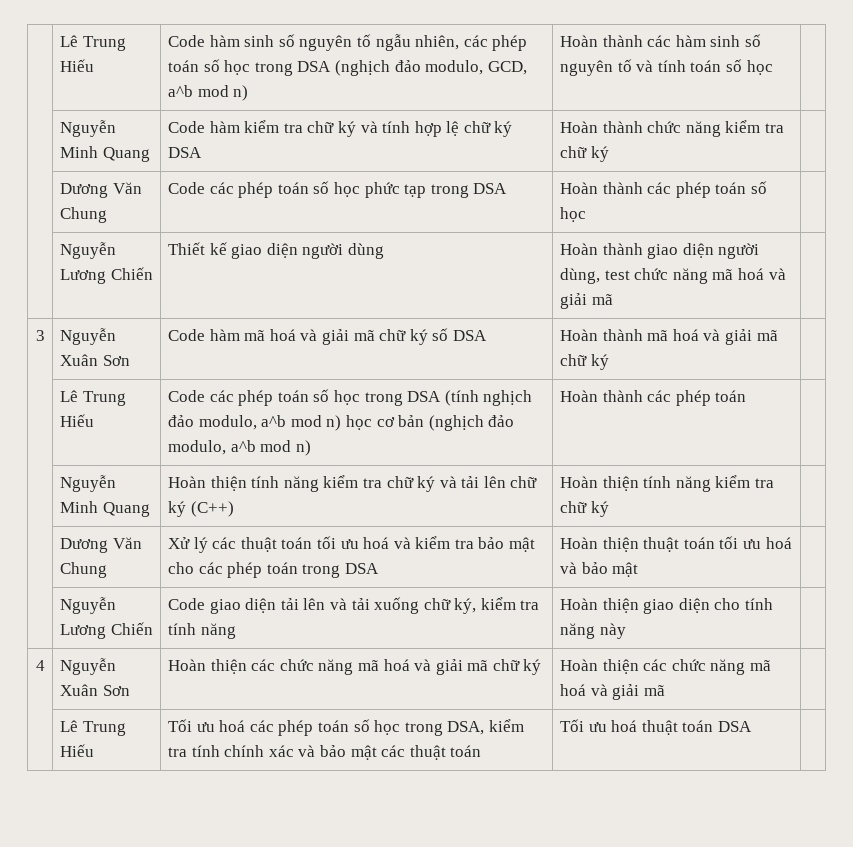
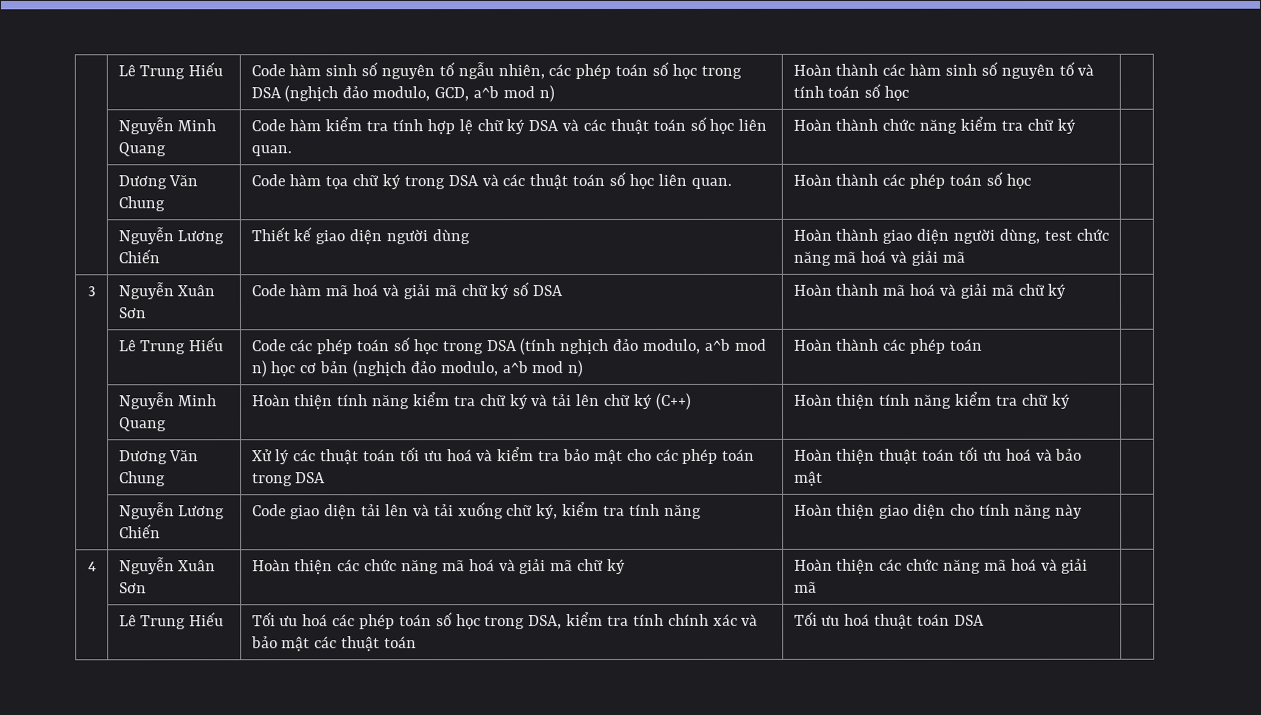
[307,121,378,137] chữ ký và -> (389, 126) none
(202, 152) none -> [562,116,768,135] [250,145,292,157] và các thuật toán số học liên quan.
[209,181,508,198] các phép toán số học phức tạp trong DSA -> [289,172,732,190] hàm tọa chữ ký trong DSA và các thuật toán số học liên quan.

